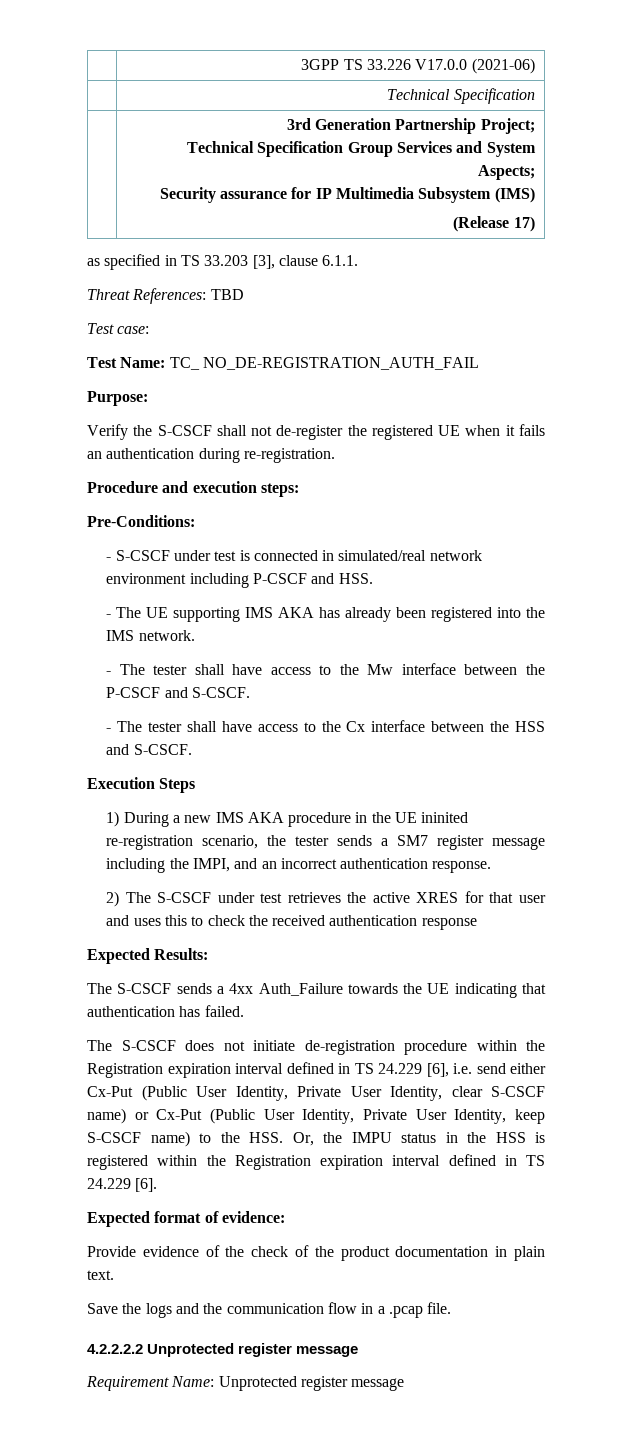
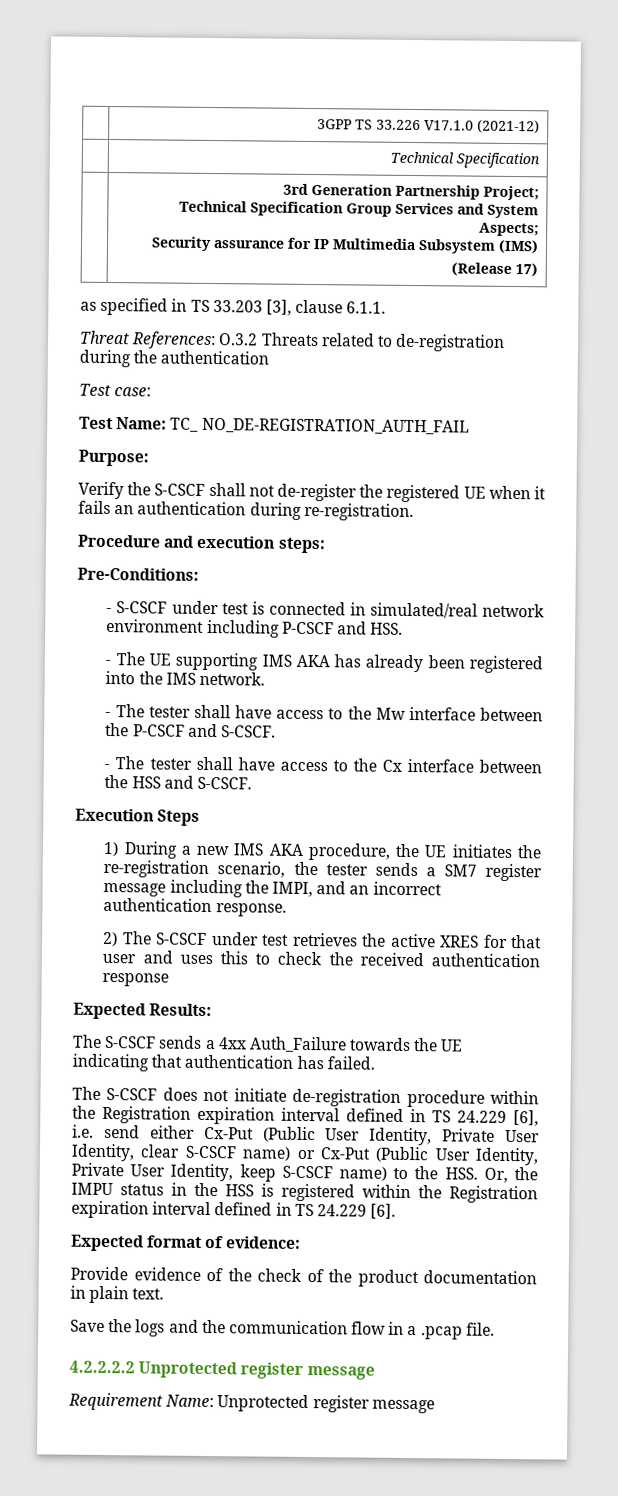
[415,58,535,74] V17.0.0 (2021-06) -> [423,119,540,134] V17.1.0 (2021-12)
[210,289,244,300] TBD -> [219,332,506,352] [79,349,270,368] O.3.2 Threats related to de-registration during the authentication
[288,812,469,827] procedure in the UE ininited -> [307,842,542,861] procedure, the UE initiates the

